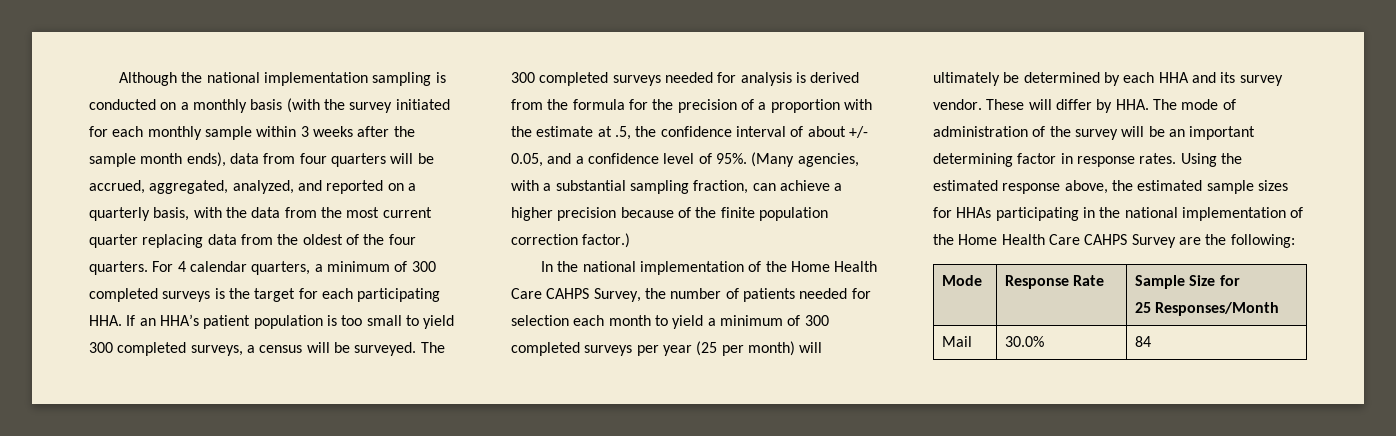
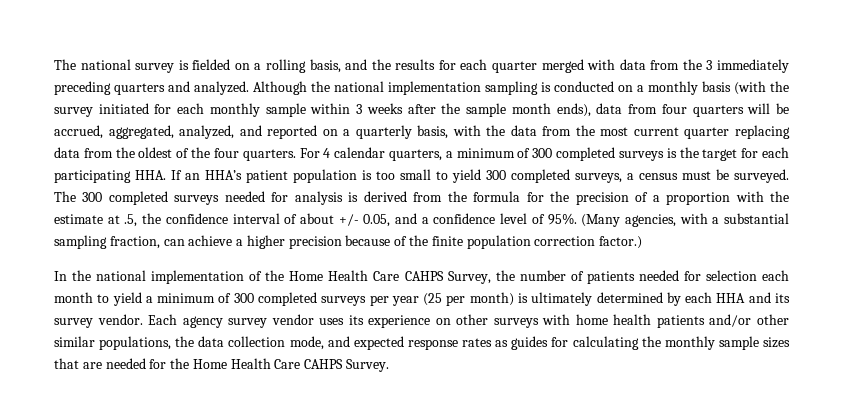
(119, 79) none -> [54,59,789,73] [54,81,249,95] The national survey is fielded on a rolling basis, and the results for each quarter merged with data from the 3 immediately preceding quarters and analyzed.
[306,342,330,353] will -> [682,171,711,180] must
[799,342,823,353] [933,72,1020,86] will ultimately be -> [518,292,593,306] is ultimately
[986,99,1236,113] [933,126,1256,140] [933,153,1242,167] [933,180,1288,194] [933,207,1304,221] [933,234,1295,248] [941,275,982,286] [1004,275,1105,289] [1134,275,1240,289] [1134,302,1280,316] [941,336,972,347] [1004,336,1044,347] [1134,336,1151,347] These will differ by HHA. The mode of administration of the survey will be an important determining factor in response rates. Using the estimated response above, the estimated sample sizes for HHAs participating in the national implementation of the Home Health Care CAHPS Survey are the following: // Mode | Response Rate | Sample Size for // 25 Responses/Month // Mail | 30.0% | 84 -> [148,314,789,328] [54,336,791,350] [54,358,390,372] Each agency survey vendor uses its experience on other surveys with home health patients and/or other similar populations, the data collection mode, and expected response rates as guides for calculating the monthly sample sizes that are needed for the Home Health Care CAHPS Survey.

